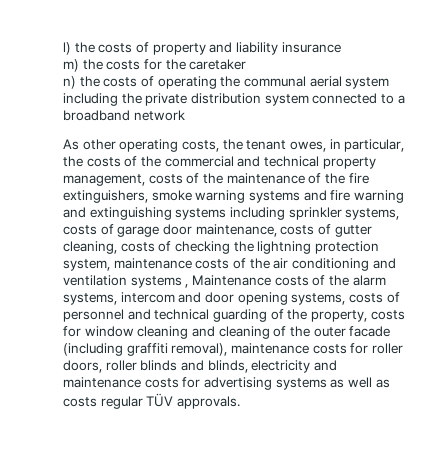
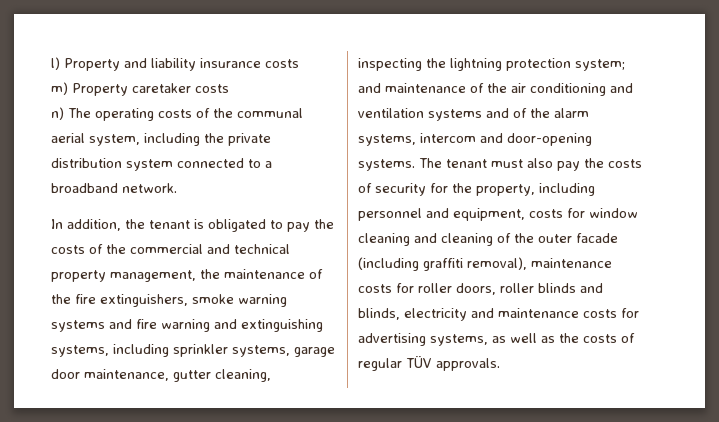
[74,42,206,55] the costs of property -> [64,58,120,71] Property
(341, 47) none -> [265,59,299,68] costs
[82,59,247,70] the costs for the caretaker -> [72,83,229,96] Property caretaker costs
[79,76,217,89] the costs of operating -> [68,108,210,121] The operating costs of
[345,77,390,89] system -> [89,134,140,146] system,
[133,110,185,121] [63,139,405,152] network // As other operating costs, the tenant owes, in particular, -> [122,183,177,193] [51,219,310,232] network. // In addition, the tenant is obligated to pay
[148,173,200,184] costs of -> (196, 276) none
[175,208,227,220] systems -> [51,345,109,357] systems,
[63,224,114,235] costs of -> (290, 351) none
[280,224,372,237] [63,241,379,254] [63,258,230,271] costs of gutter cleaning, costs of checking the lightning protection system, maintenance costs -> [173,369,271,382] [358,58,625,71] [358,83,466,93] gutter cleaning, inspecting the lightning protection system; and maintenance
[185,275,309,288] , Maintenance costs -> [486,108,509,118] and
[204,292,400,305] [63,309,367,322] door opening systems, costs of personnel and technical guarding of the property, -> [507,133,592,146] [358,158,642,171] [358,183,595,196] [358,208,525,221] door-opening systems. The tenant must also pay the costs of security for the property, including personnel and equipment,
[275,378,327,390] systems -> [430,334,488,346] systems,
[63,397,97,407] costs -> [559,333,635,343] the costs of

